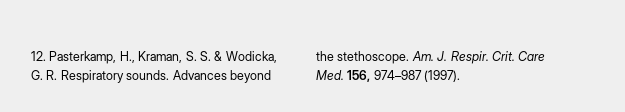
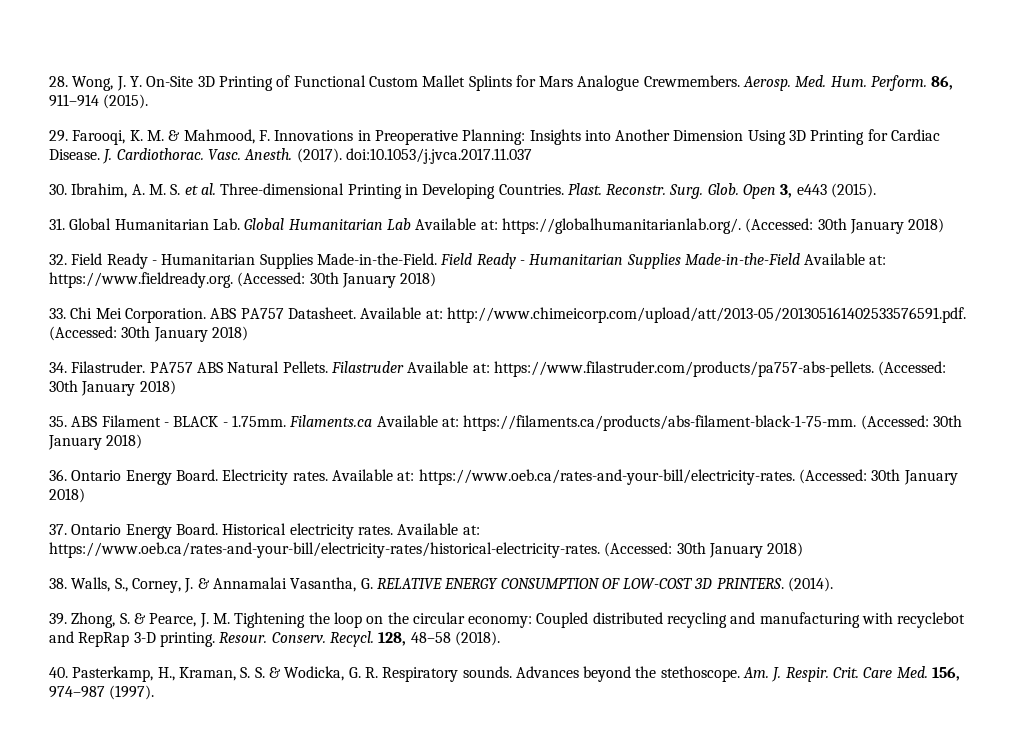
[31,51,46,61] 12. -> [49,75,954,91] [49,94,149,109] [49,129,941,145] [49,148,532,164] [49,183,877,199] [49,218,945,234] [49,253,887,269] [49,272,437,288] [49,307,966,323] [49,326,248,342] [49,361,947,377] [49,380,176,396] [49,415,962,431] [48,434,143,450] [49,469,958,485] [49,488,85,503] [49,523,480,539] [49,542,804,558] [49,577,834,593] [49,612,966,628] [49,631,500,647] [49,667,68,678] 28. Wong, J. Y. On-Site 3D Printing of Functional Custom Mallet Splints for Mars Analogue Crewmembers. Aerosp. Med. Hum. Perform. 86, 911–914 (2015). // 29. Farooqi, K. M. & Mahmood, F. Innovations in Preoperative Planning: Insights into Another Dimension Using 3D Printing for Cardiac Disease. J. Cardiothorac. Vasc. Anesth. (2017). doi:10.1053/j.jvca.2017.11.037 // 30. Ibrahim, A. M. S. et al. Three-dimensional Printing in Developing Countries. Plast. Reconstr. Surg. Glob. Open 3, e443 (2015). // 31. Global Humanitarian Lab. Global Humanitarian Lab Available at: https://globalhumanitarianlab.org/. (Accessed: 30th January 2018) // 32. Field Ready - Humanitarian Supplies Made-in-the-Field. Field Ready - Humanitarian Supplies Made-in-the-Field Available at: https://www.fieldready.org. (Accessed: 30th January 2018) // 33. Chi Mei Corporation. ABS PA757 Datasheet. Available at: http://www.chimeicorp.com/upload/att/2013-05/201305161402533576591.pdf. (Accessed: 30th January 2018) // 34. Filastruder. PA757 ABS Natural Pellets. Filastruder Available at: https://www.filastruder.com/products/pa757-abs-pellets. (Accessed: 30th January 2018) // 35. ABS Filament - BLACK - 1.75mm. Filaments.ca Available at: https://filaments.ca/products/abs-filament-black-1-75-mm. (Accessed: 30th January 2018) // 36. Ontario Energy Board. Electricity rates. Available at: https://www.oeb.ca/rates-and-your-bill/electricity-rates. (Accessed: 30th January 2018) // 37. Ontario Energy Board. Historical electricity rates. Available at: https://www.oeb.ca/rates-and-your-bill/electricity-rates/historical-electricity-rates. (Accessed: 30th January 2018) // 38. Walls, S., Corney, J. & Annamalai Vasantha, G. RELATIVE ENERGY CONSUMPTION OF LOW-COST 3D PRINTERS. (2014). // 39. Zhong, S. & Pearce, J. M. Tightening the loop on the circular economy: Coupled distributed recycling and manufacturing with recyclebot and RepRap 3-D printing. Resour. Conserv. Recycl. 128, 48–58 (2018). // 40.

